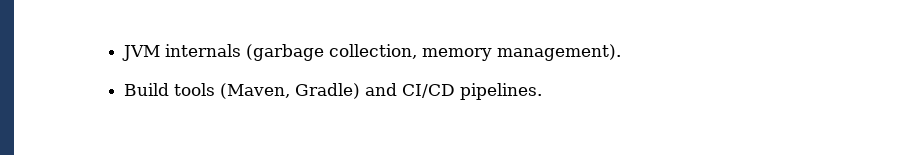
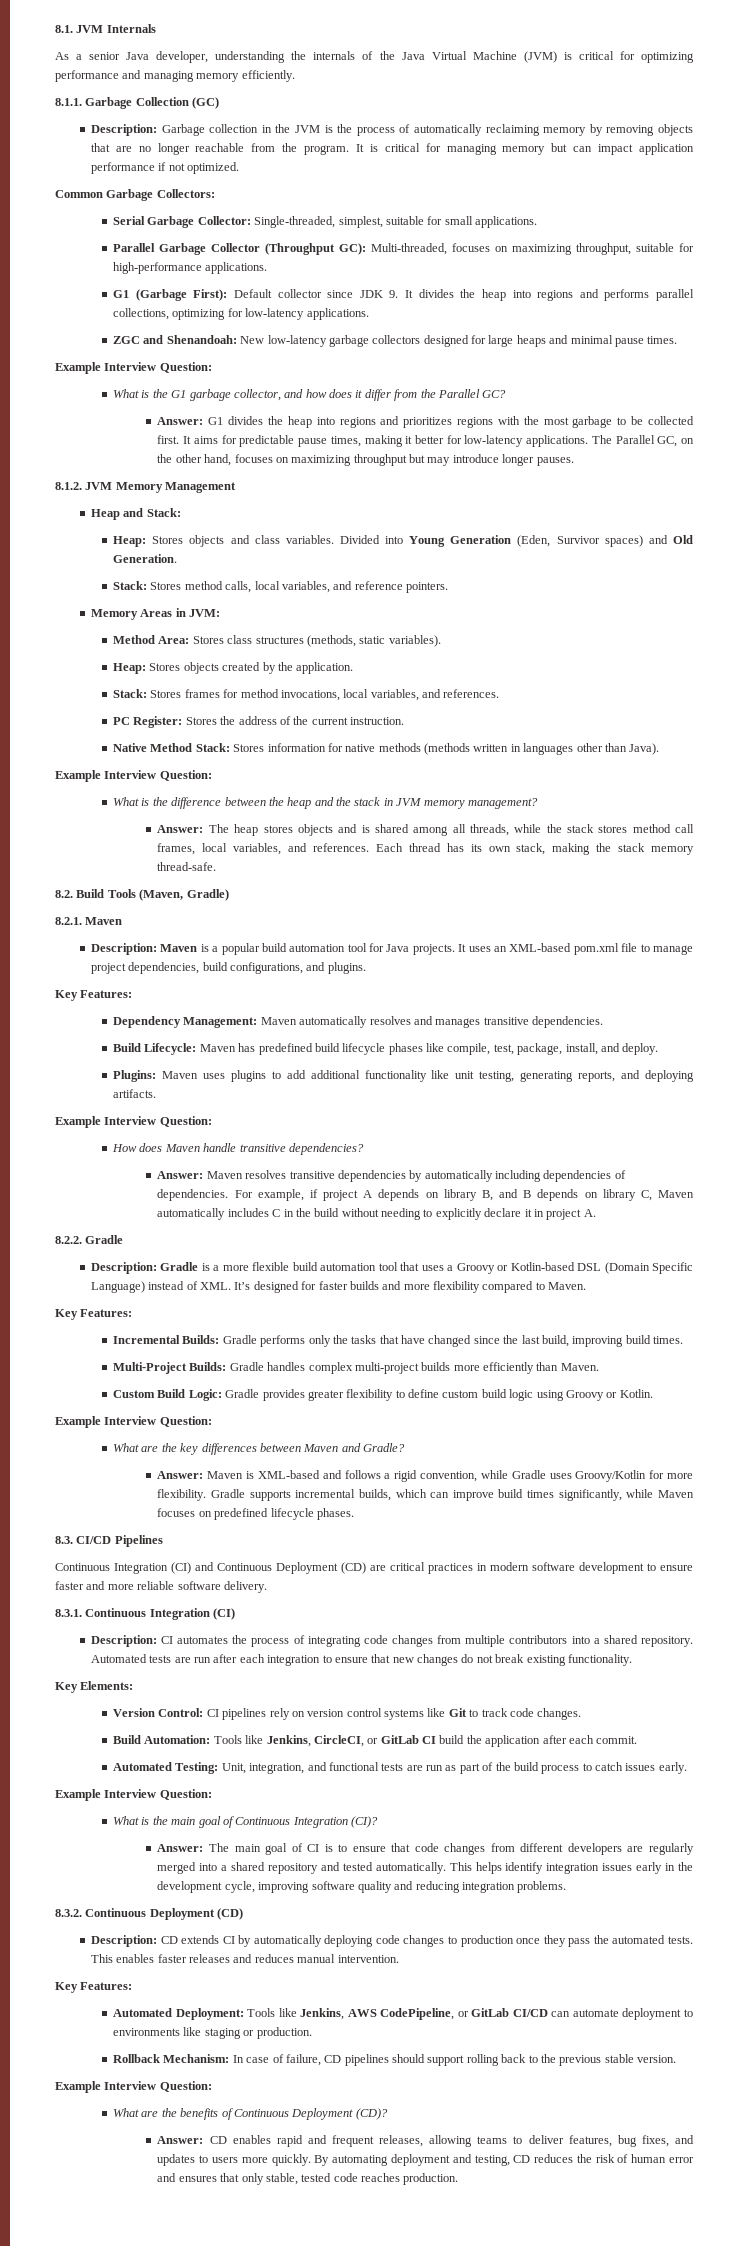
[121,44,621,61] [123,83,542,100] JVM internals (garbage collection, memory management). // Build tools (Maven, Gradle) and CI/CD pipelines. -> [55,24,156,33] [55,51,694,63] [55,70,295,82] [55,97,220,109] [90,124,693,136] [90,143,694,155] [90,162,240,174] [55,189,215,201] [113,216,538,228] [113,243,694,255] [113,262,268,274] [113,289,694,301] [113,308,369,320] [113,335,678,347] [55,362,212,374] [113,389,507,401] [157,416,694,428] [157,435,694,447] [157,454,574,466] [55,482,237,493] [90,508,181,520] [113,535,694,547] [113,554,178,563] [113,581,449,593] [90,608,221,620] [113,635,441,647] [113,662,354,674] [113,689,500,701] [113,716,405,728] [113,743,660,755] [55,770,212,782] [113,797,538,809] [157,824,695,836] [157,843,694,855] [157,862,217,871] [55,889,229,901] [55,917,123,925] [90,943,693,955] [90,962,366,974] [55,990,133,1001] [113,1016,604,1028] [113,1043,659,1055] [113,1070,694,1082] [113,1089,157,1098] [55,1116,212,1128] [112,1143,364,1155] [157,1170,626,1182] [157,1189,694,1201] [157,1208,596,1220] [55,1235,124,1244] [90,1262,693,1274] [90,1281,587,1293] [55,1309,133,1320] [113,1335,684,1347] [113,1362,599,1374] [113,1389,653,1401] [55,1416,212,1428] [113,1443,406,1455] [157,1470,693,1482] [157,1489,694,1501] [157,1508,354,1520] [55,1535,163,1547] [55,1562,693,1574] [55,1581,267,1593] [55,1608,236,1620] [90,1635,694,1647] [90,1654,632,1666] [55,1681,134,1693] [113,1708,582,1720] [113,1735,638,1747] [113,1762,687,1774] [55,1789,212,1801] [113,1816,379,1828] [157,1843,695,1855] [157,1862,693,1874] [157,1881,567,1893] [55,1908,244,1920] [90,1935,693,1947] [90,1954,399,1963] [55,1982,133,1993] [113,2008,693,2020] [113,2027,312,2039] [113,2054,677,2066] [55,2081,212,2093] [113,2108,388,2120] [157,2135,694,2147] [157,2154,694,2166] [157,2173,459,2185] 8.1. JVM Internals // As a senior Java developer, understanding the internals of the Java Virtual Machine (JVM) is critical for optimizing performance and managing memory efficiently. // 8.1.1. Garbage Collection (GC) // Description: Garbage collection in the JVM is the process of automatically reclaiming memory by removing objects that are no longer reachable from the program. It is critical for managing memory but can impact application performance if not optimized. // Common Garbage Collectors: // Serial Garbage Collector: Single-threaded, simplest, suitable for small applications. // Parallel Garbage Collector (Throughput GC): Multi-threaded, focuses on maximizing throughput, suitable for high-performance applications. // G1 (Garbage First): Default collector since JDK 9. It divides the heap into regions and performs parallel collections, optimizing for low-latency applications. // ZGC and Shenandoah: New low-latency garbage collectors designed for large heaps and minimal pause times. // Example Interview Question: // What is the G1 garbage collector, and how does it differ from the Parallel GC? // Answer: G1 divides the heap into regions and prioritizes regions with the most garbage to be collected first. It aims for predictable pause times, making it better for low-latency applications. The Parallel GC, on the other hand, focuses on maximizing throughput but may introduce longer pauses. // 8.1.2. JVM Memory Management // Heap and Stack: // Heap: Stores objects and class variables. Divided into Young Generation (Eden, Survivor spaces) and Old Generation. // Stack: Stores method calls, local variables, and reference pointers. // Memory Areas in JVM: // Method Area: Stores class structures (methods, static variables). // Heap: Stores objects created by the application. // Stack: Stores frames for method invocations, local variables, and references. // PC Register: Stores the address of the current instruction. // Native Method Stack: Stores information for native methods (methods written in languages other than Java). // Example Interview Question: // What is the difference between the heap and the stack in JVM memory management? // Answer: The heap stores objects and is shared among all threads, while the stack stores method call frames, local variables, and references. Each thread has its own stack, making the stack memory thread-safe. // 8.2. Build Tools (Maven, Gradle) // 8.2.1. Maven // Description: Maven is a popular build automation tool for Java projects. It uses an XML-based pom.xml file to manage project dependencies, build configurations, and plugins. // Key Features: // Dependency Management: Maven automatically resolves and manages transitive dependencies. // Build Lifecycle: Maven has predefined build lifecycle phases like compile, test, package, install, and deploy. // Plugins: Maven uses plugins to add additional functionality like unit testing, generating reports, and deploying artifacts. // Example Interview Question: // How does Maven handle transitive dependencies? // Answer: Maven resolves transitive dependencies by automatically including dependencies of dependencies. For example, if project A depends on library B, and B depends on library C, Maven automatically includes C in the build without needing to explicitly declare it in project A. // 8.2.2. Gradle // Description: Gradle is a more flexible build automation tool that uses a Groovy or Kotlin-based DSL (Domain Specific Language) instead of XML. It’s designed for faster builds and more flexibility compared to Maven. // Key Features: // Incremental Builds: Gradle performs only the tasks that have changed since the last build, improving build times. // Multi-Project Builds: Gradle handles complex multi-project builds more efficiently than Maven. // Custom Build Logic: Gradle provides greater flexibility to define custom build logic using Groovy or Kotlin. // Example Interview Question: // What are the key differences between Maven and Gradle? // Answer: Maven is XML-based and follows a rigid convention, while Gradle uses Groovy/Kotlin for more flexibility. Gradle supports incremental builds, which can improve build times significantly, while Maven focuses on predefined lifecycle phases. // 8.3. CI/CD Pipelines // Continuous Integration (CI) and Continuous Deployment (CD) are critical practices in modern software development to ensure faster and more reliable software delivery. // 8.3.1. Continuous Integration (CI) // Description: CI automates the process of integrating code changes from multiple contributors into a shared repository. Automated tests are run after each integration to ensure that new changes do not break existing functionality. // Key Elements: // Version Control: CI pipelines rely on version control systems like Git to track code changes. // Build Automation: Tools like Jenkins, CircleCI, or GitLab CI build the application after each commit. // Automated Testing: Unit, integration, and functional tests are run as part of the build process to catch issues early. // Example Interview Question: // What is the main goal of Continuous Integration (CI)? // Answer: The main goal of CI is to ensure that code changes from different developers are regularly merged into a shared repository and tested automatically. This helps identify integration issues early in the development cycle, improving software quality and reducing integration problems. // 8.3.2. Continuous Deployment (CD) // Description: CD extends CI by automatically deploying code changes to production once they pass the automated tests. This enables faster releases and reduces manual intervention. // Key Features: // Automated Deployment: Tools like Jenkins, AWS CodePipeline, or GitLab CI/CD can automate deployment to environments like staging or production. // Rollback Mechanism: In case of failure, CD pipelines should support rolling back to the previous stable version. // Example Interview Question: // What are the benefits of Continuous Deployment (CD)? // Answer: CD enables rapid and frequent releases, allowing teams to deliver features, bug fixes, and updates to users more quickly. By automating deployment and testing, CD reduces the risk of human error and ensures that only stable, tested code reaches production.

